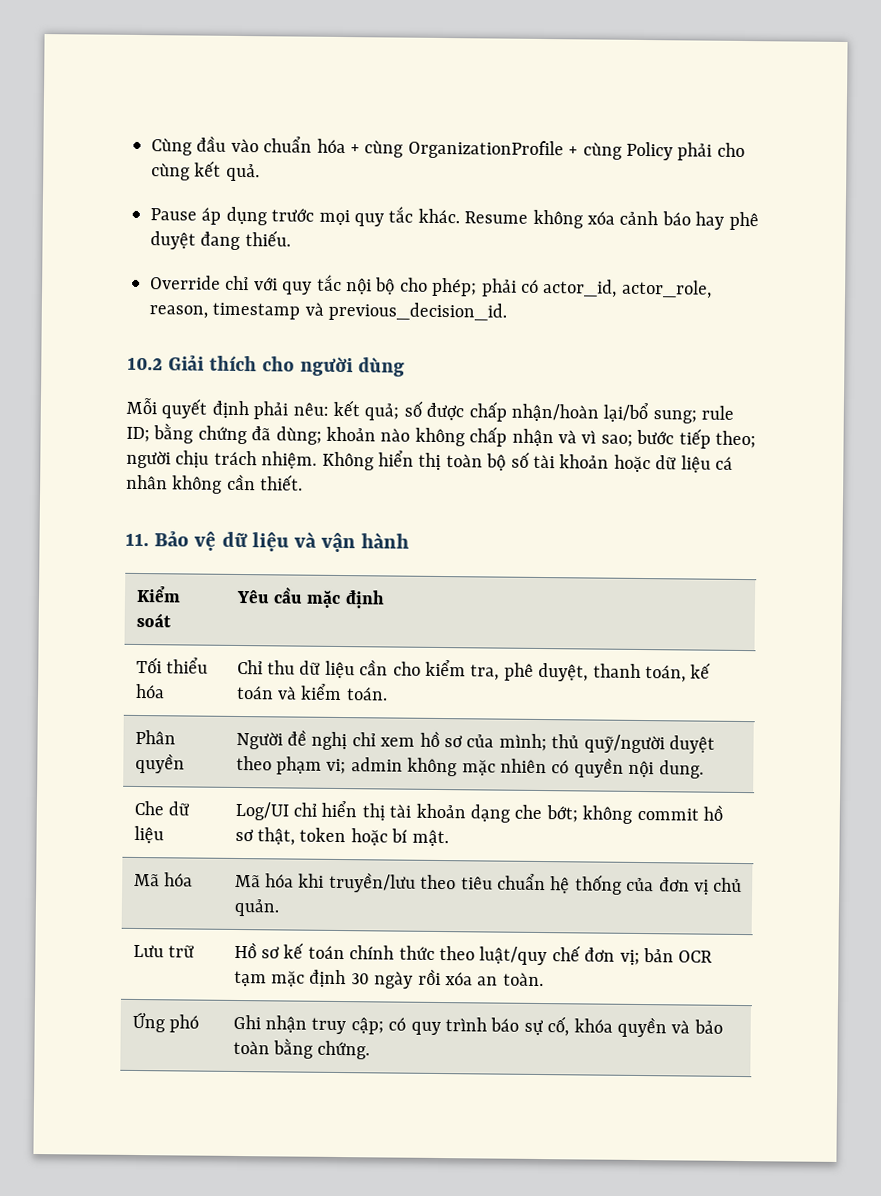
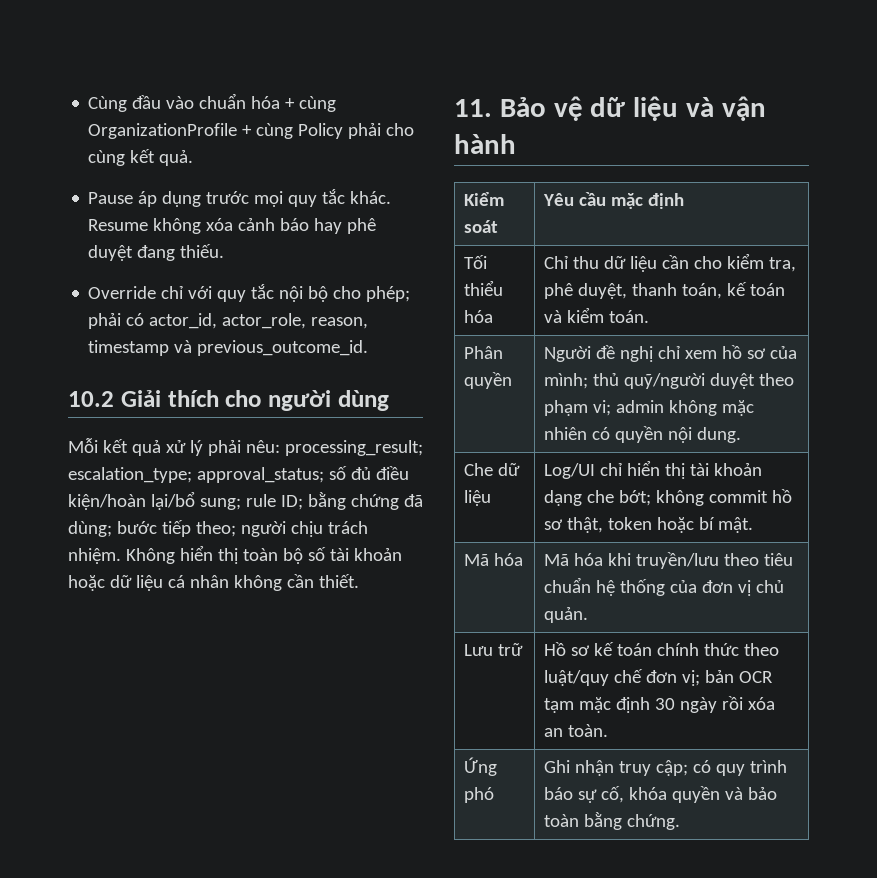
[328,301,508,322] previous_decision_id. -> [197,340,369,356] previous_outcome_id.
[161,398,599,422] quyết định phải nêu: kết quả; số được chấp nhận/hoàn -> [102,439,423,456] [68,466,409,483] [68,494,146,510] kết quả xử lý phải nêu: processing_result; escalation_type; approval_status; số đủ điều kiện/hoàn
[326,426,633,447] khoản nào không chấp nhận và vì sao; -> (112, 529) none

